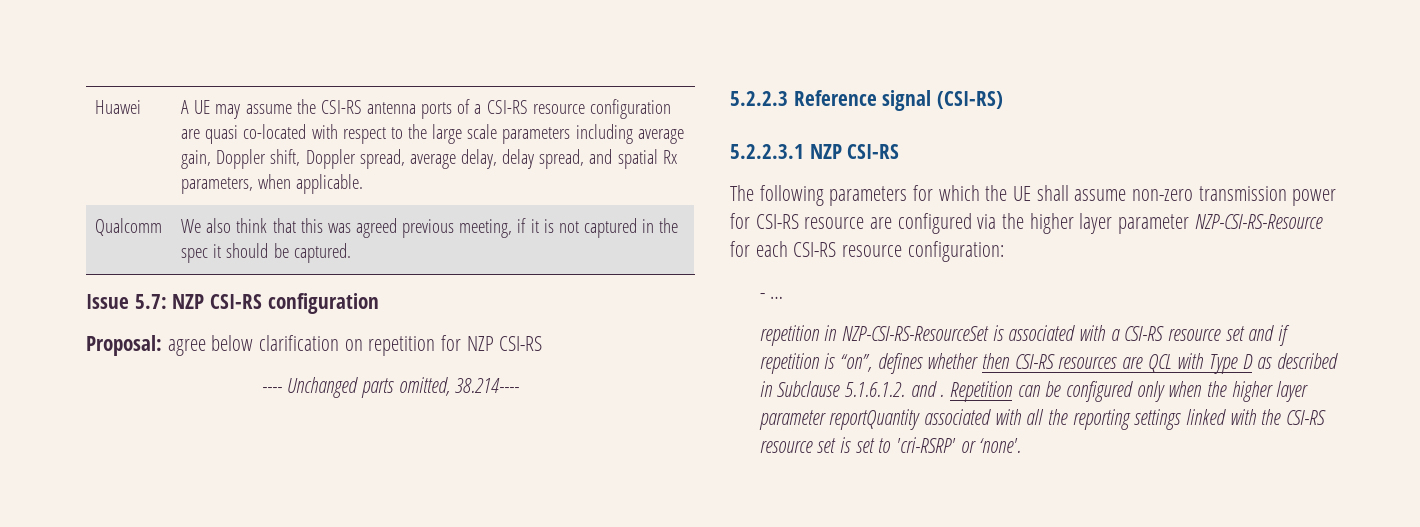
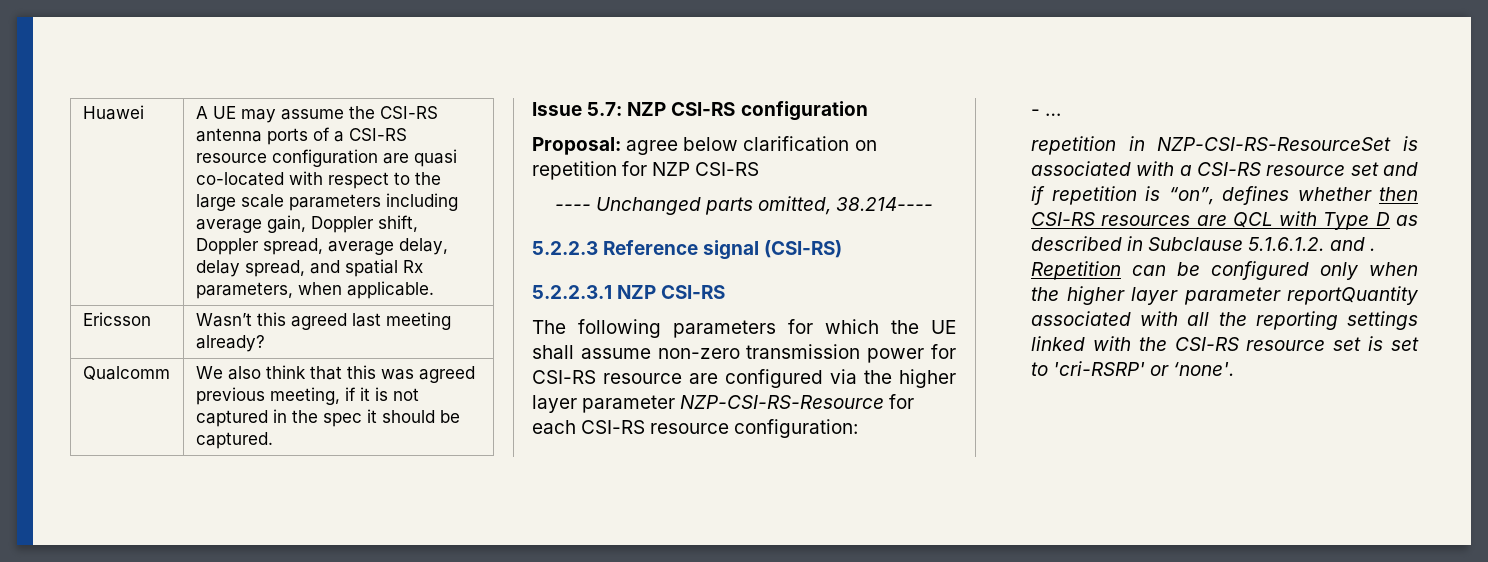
(364, 184) none -> [82,312,151,326] [195,312,451,330] [195,335,265,352] // Ericsson | Wasn’t this agreed last meeting already?

